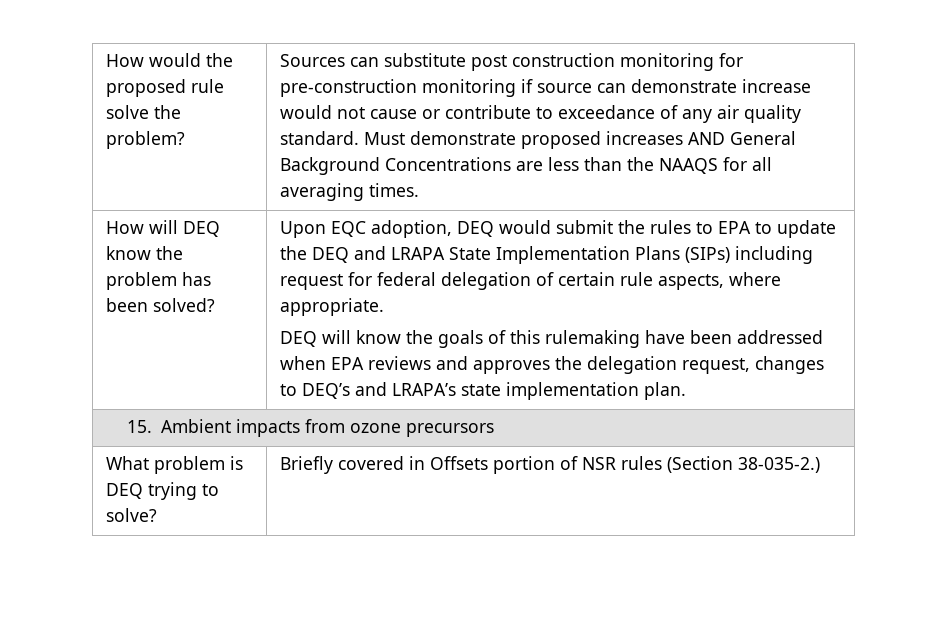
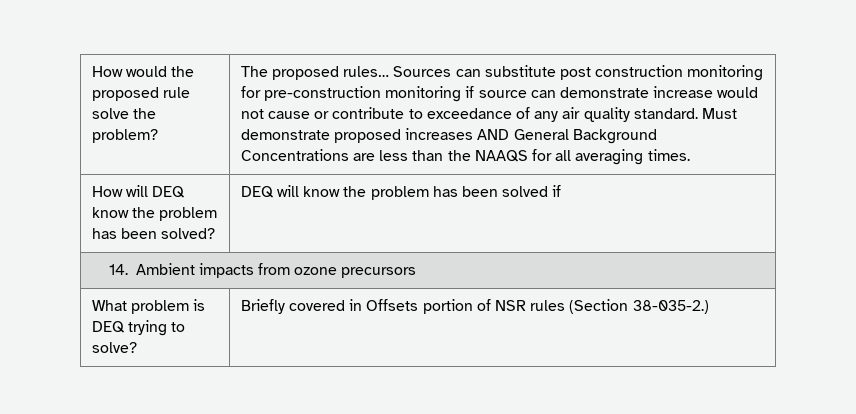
(186, 140) none -> [240,66,390,80] The proposed rules…
[280,220,837,238] [280,246,814,264] [280,272,782,290] [280,298,385,316] [280,330,824,348] [280,356,825,374] [280,382,687,400] [126,420,152,433] Upon EQC adoption, DEQ would submit the rules to EPA to update the DEQ and LRAPA State Implementation Plans (SIPs) including request for federal delegation of certain rule aspects, where appropriate. // DEQ will know the goals of this rulemaking have been addressed when EPA reviews and approves the delegation request, changes to DEQ’s and LRAPA’s state implementation plan. // 15. -> [240,185,562,200] [108,264,128,275] DEQ will know the problem has been solved if // 14.

